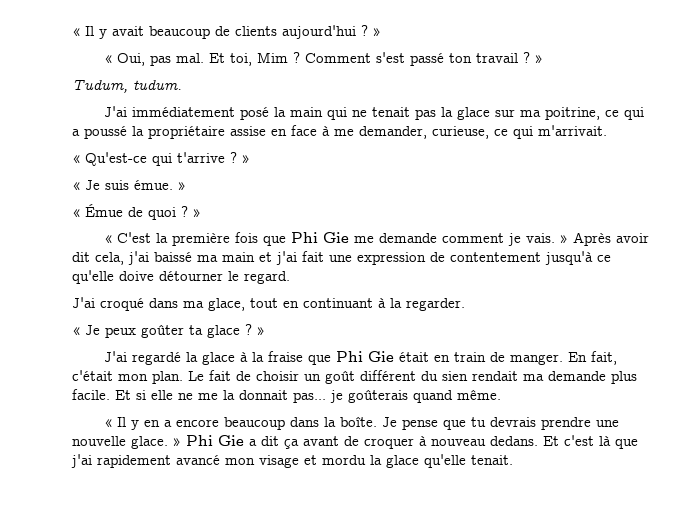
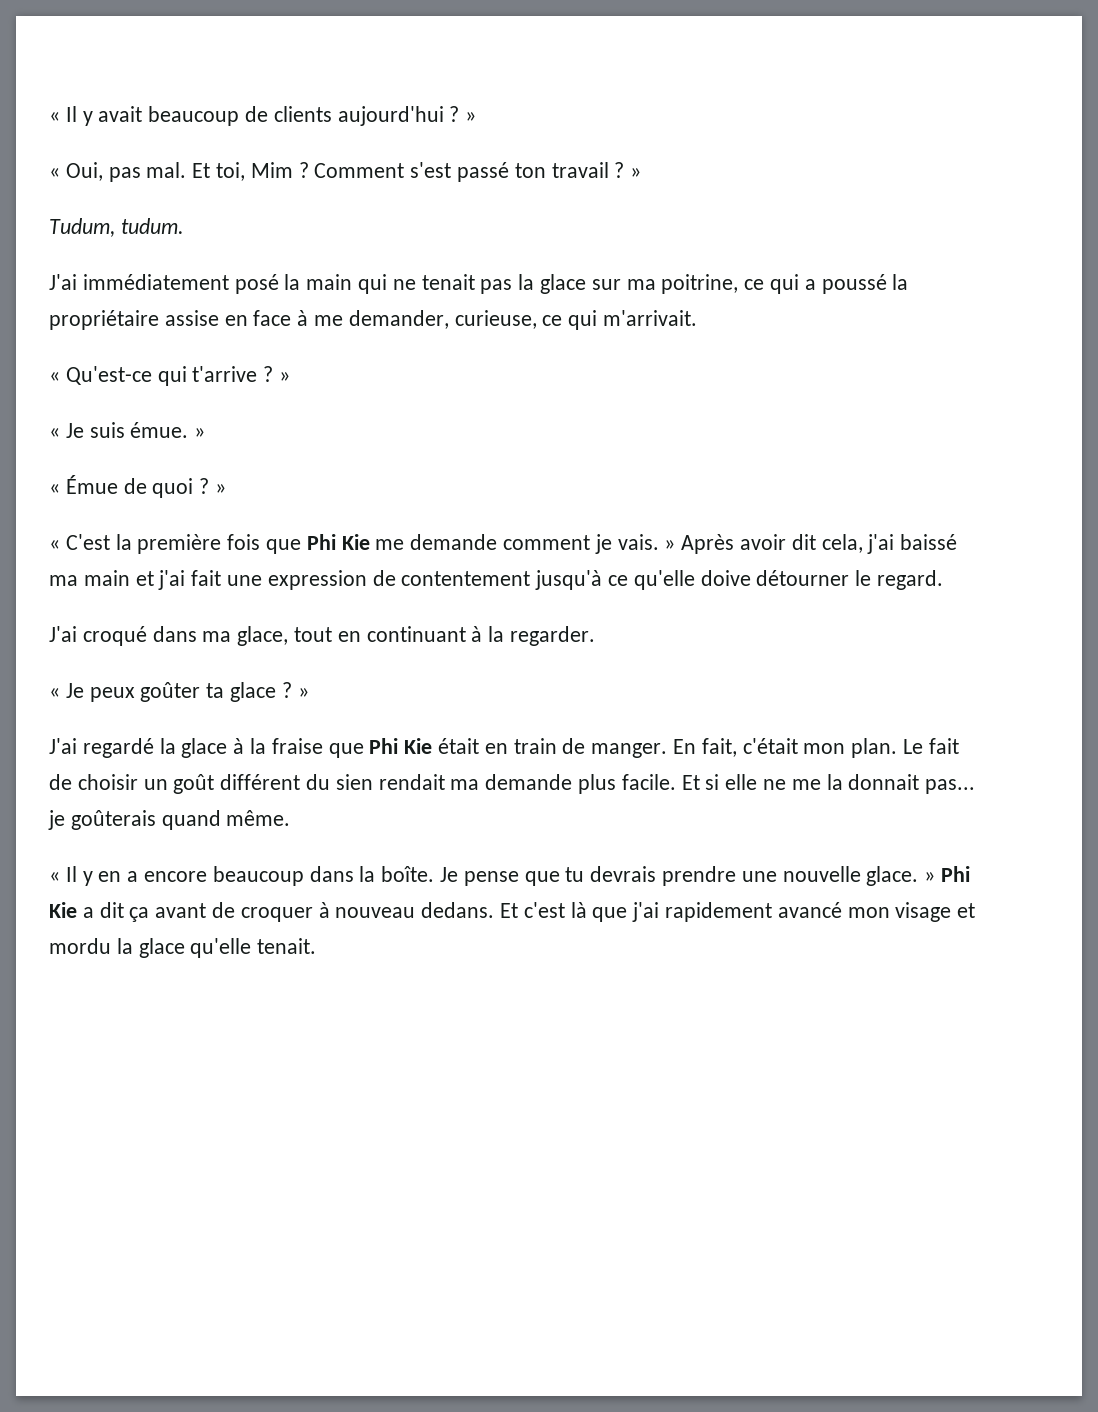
[322,232,349,243] Gie -> [341,534,370,550] Kie
[367,351,394,362] Gie -> [404,738,433,754] Kie
[218,435,244,446] Gie -> [49,902,77,918] Kie

